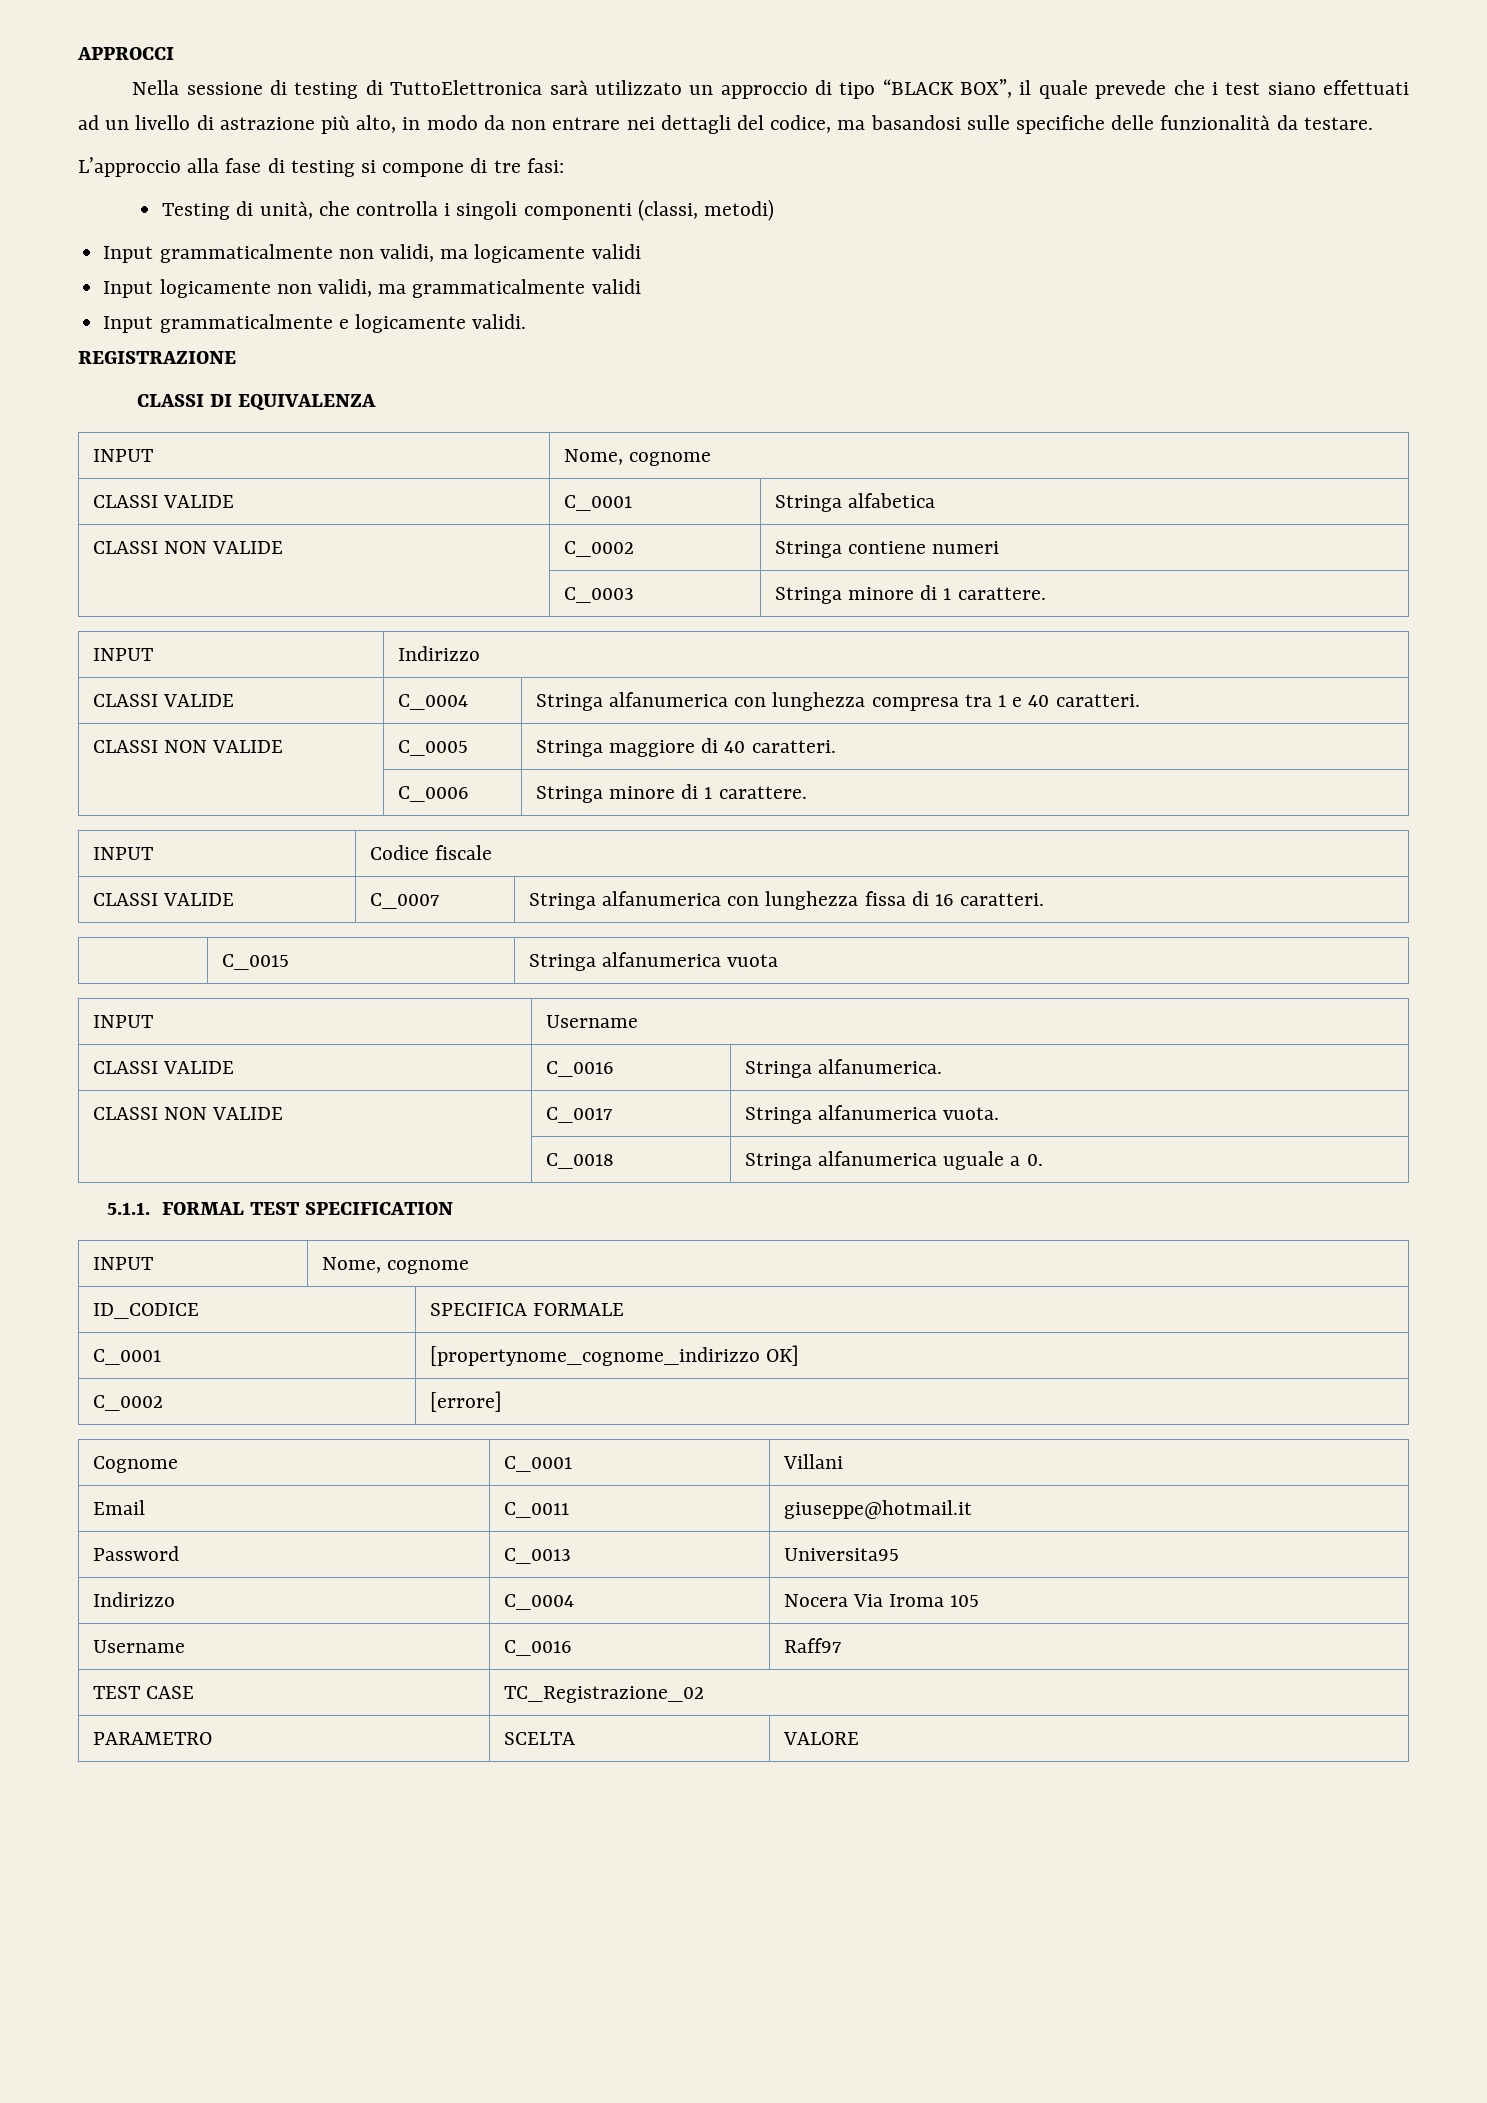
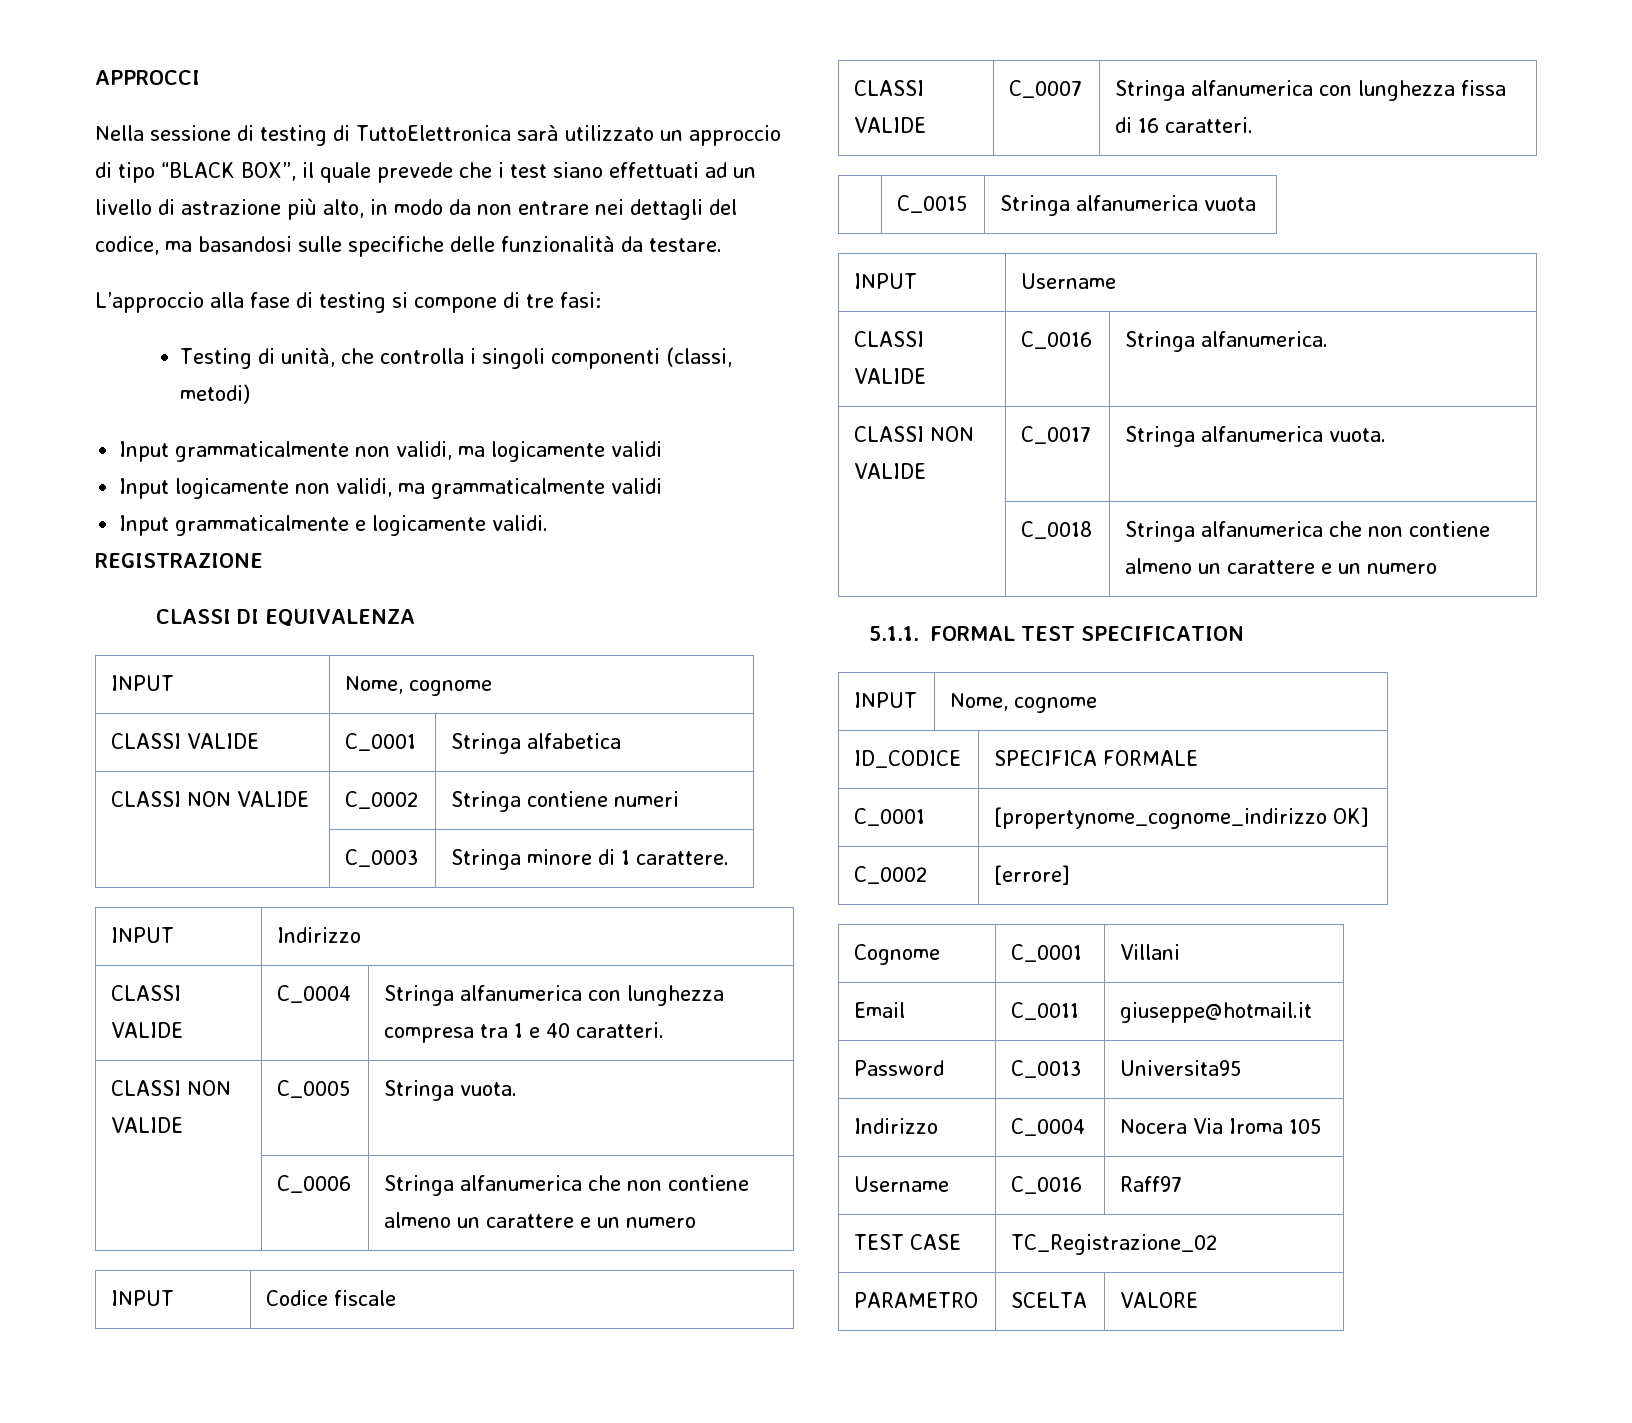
[608,738,836,757] [397,786,469,802] [535,784,807,803] maggiore di 40 caratteri. // | C_0006 | Stringa minore di 1 carattere. -> [460,1082,518,1096] [277,1175,352,1193] [384,1175,750,1196] [384,1212,697,1228] vuota. // | C_0006 | Stringa alfanumerica che non contiene almeno un carattere e un numero
[943,1151,1043,1170] uguale a 0. -> [1329,521,1491,537] [1125,558,1438,574] che non contiene almeno un carattere e un numero

